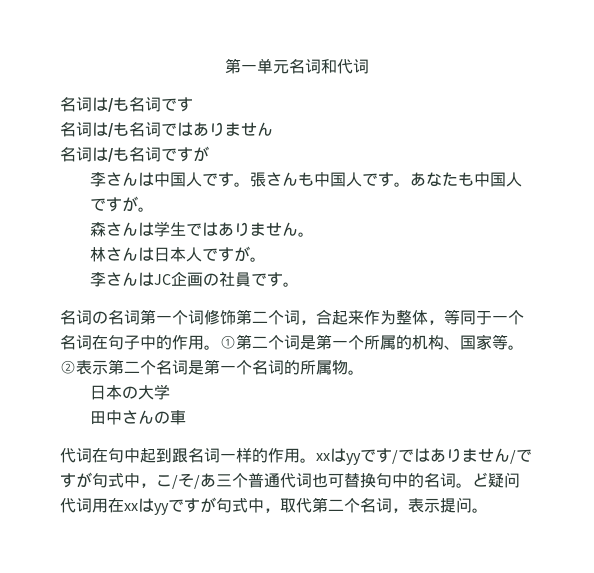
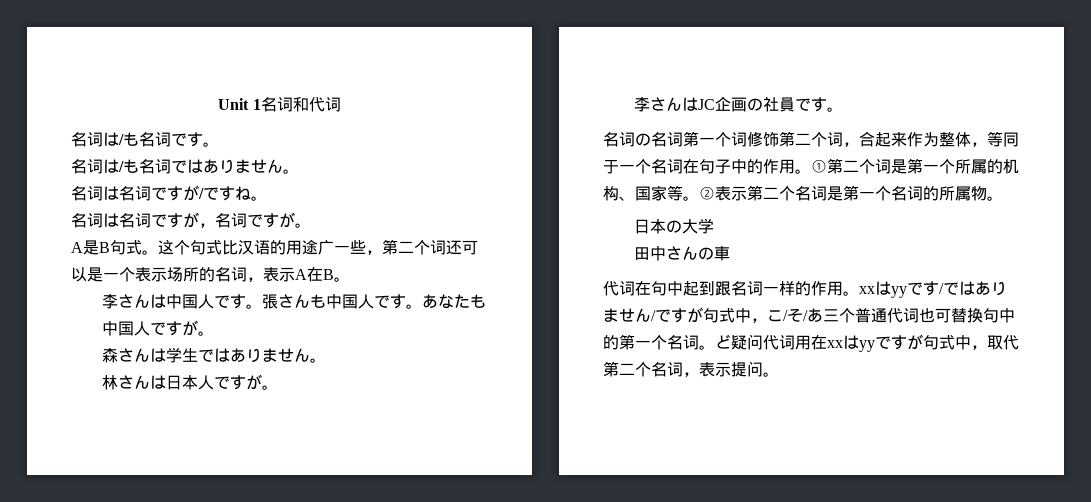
[225,58,289,74] 第一单元 -> [218,98,261,110] Unit 1
(193, 104) none -> [203,142,219,147] 。
[60,146,209,162] // 名词は/も名词ですが -> [283,169,299,174] [71,185,267,201] [71,212,311,228] [71,239,478,255] [71,267,350,282] 。 // 名词は名词ですが/ですね。 // 名词は名词ですが，名词ですが。 // A是B句式。这个句式比汉语的用途广一些，第二个词还可以是一个表示场所的名词，表示A在B。
(424, 480) none -> [619,334,667,350] 第一个

